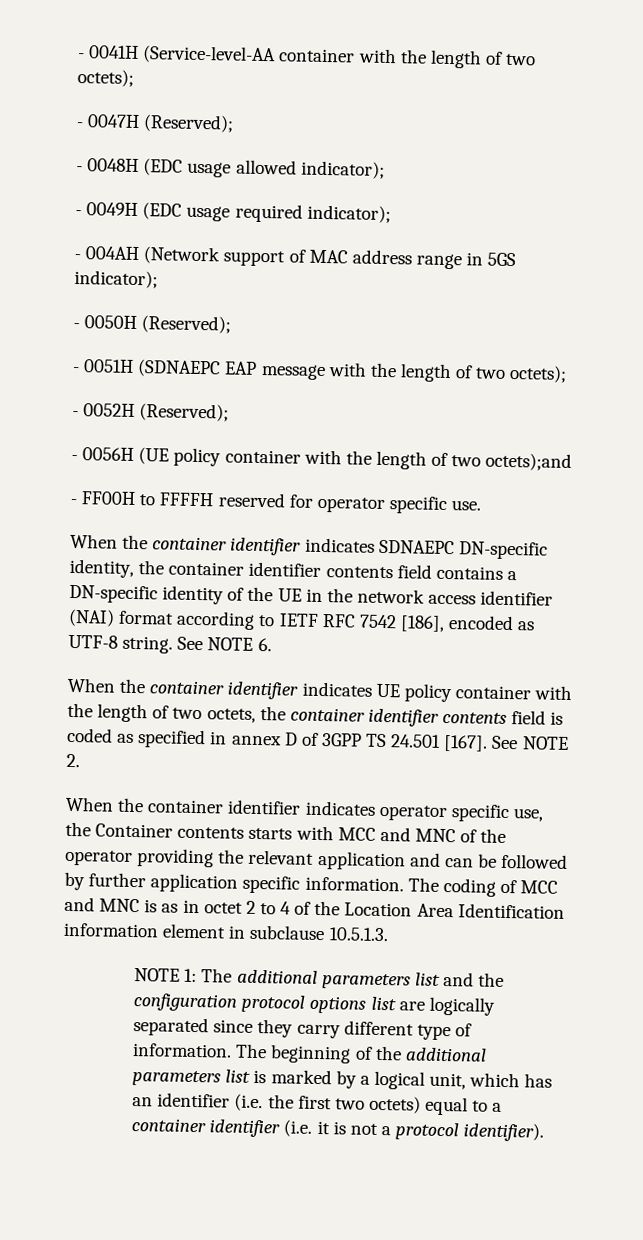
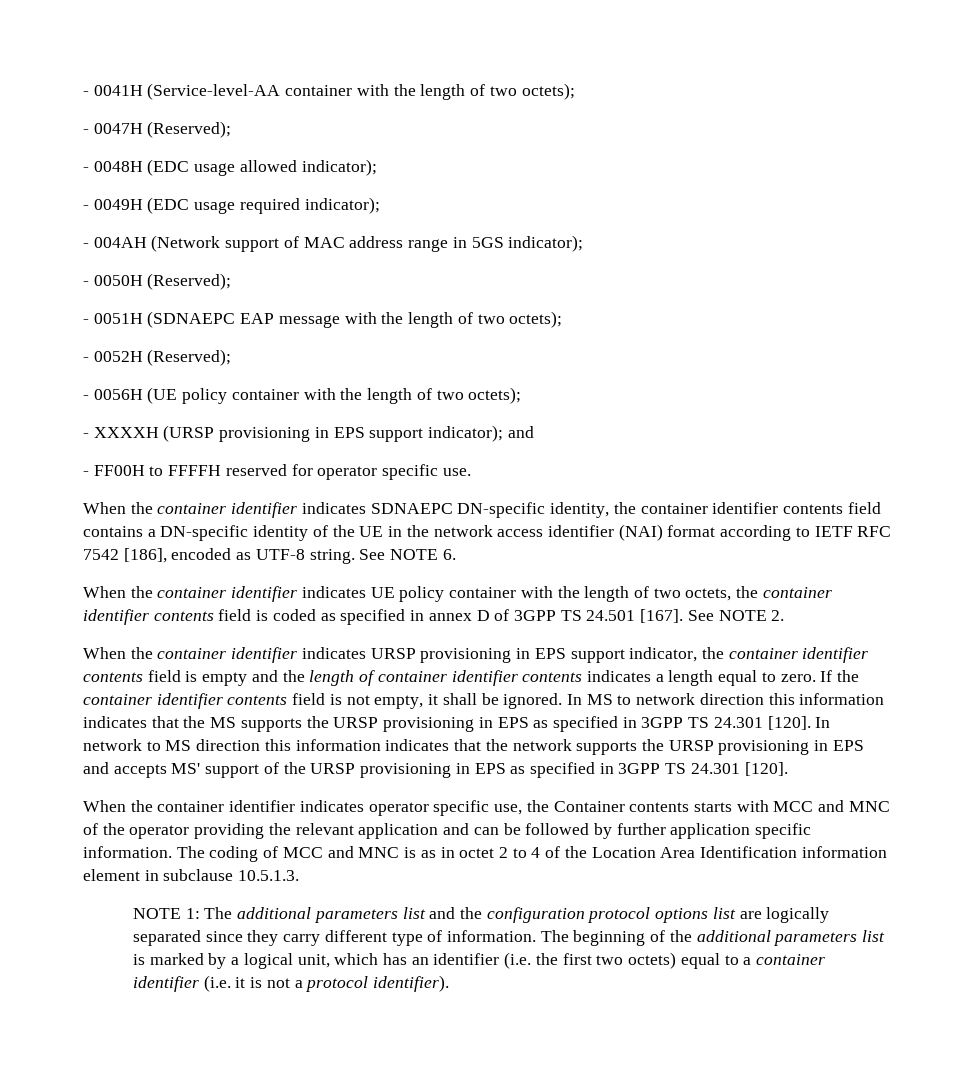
[485,452,573,472] octets);and -> [468,387,522,404] [83,425,534,442] octets); // - XXXXH (URSP provisioning in EPS support indicator); and
(80, 760) none -> [83,647,869,663] [83,670,860,686] [83,693,885,709] [83,716,831,732] [83,739,864,755] [83,762,788,778] // When the container identifier indicates URSP provisioning in EPS support indicator, the container identifier contents field is empty and the length of container identifier contents indicates a length equal to zero. If the container identifier contents field is not empty, it shall be ignored. In MS to network direction this information indicates that the MS supports the URSP provisioning in EPS as specified in 3GPP TS 24.301 [120]. In network to MS direction this information indicates that the network supports the URSP provisioning in EPS and accepts MS' support of the URSP provisioning in EPS as specified in 3GPP TS 24.301 [120].

